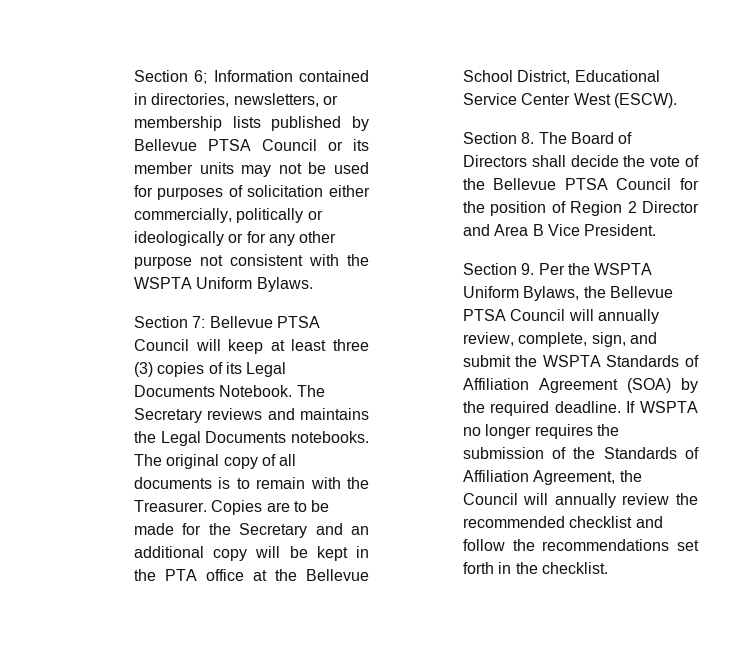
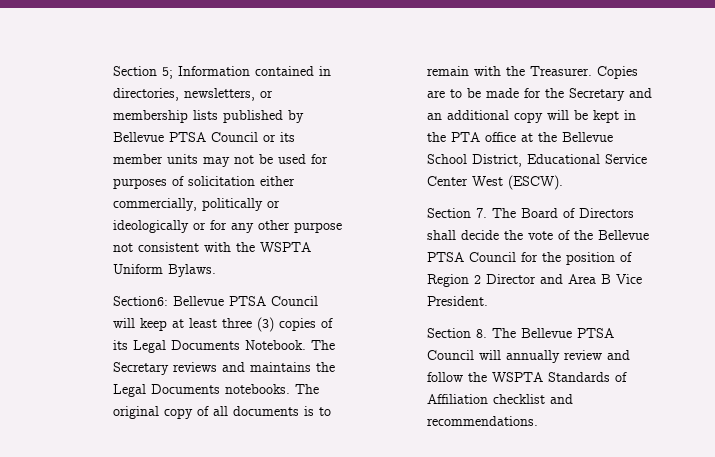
[133,70,208,84] Section 6; -> [113,66,174,79] Section 5;
[133,316,206,328] Section 7: -> [113,296,169,306] Section6:
[521,132,535,144] 8. -> [476,208,488,218] 7.
[521,263,653,275] [462,286,606,301] 9. Per the WSPTA Uniform Bylaws, the -> [476,328,517,338] 8. The
[462,332,657,347] [462,355,511,367] review, complete, sign, and submit -> [564,350,631,360] [427,372,464,382] review and follow
[538,378,698,393] [462,401,698,416] [462,424,619,439] [462,447,699,459] [462,470,642,485] [462,493,698,508] [462,516,663,528] [462,539,699,551] [462,562,608,574] Agreement (SOA) by the required deadline. If WSPTA no longer requires the submission of the Standards of Affiliation Agreement, the Council will annually review the recommended checklist and follow the recommendations set forth in the checklist. -> [493,394,574,404] [427,416,539,426] checklist and recommendations.

